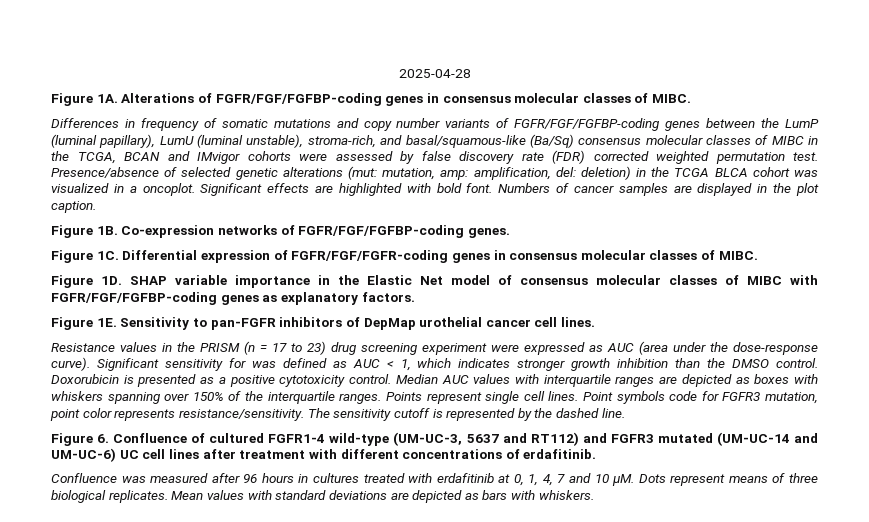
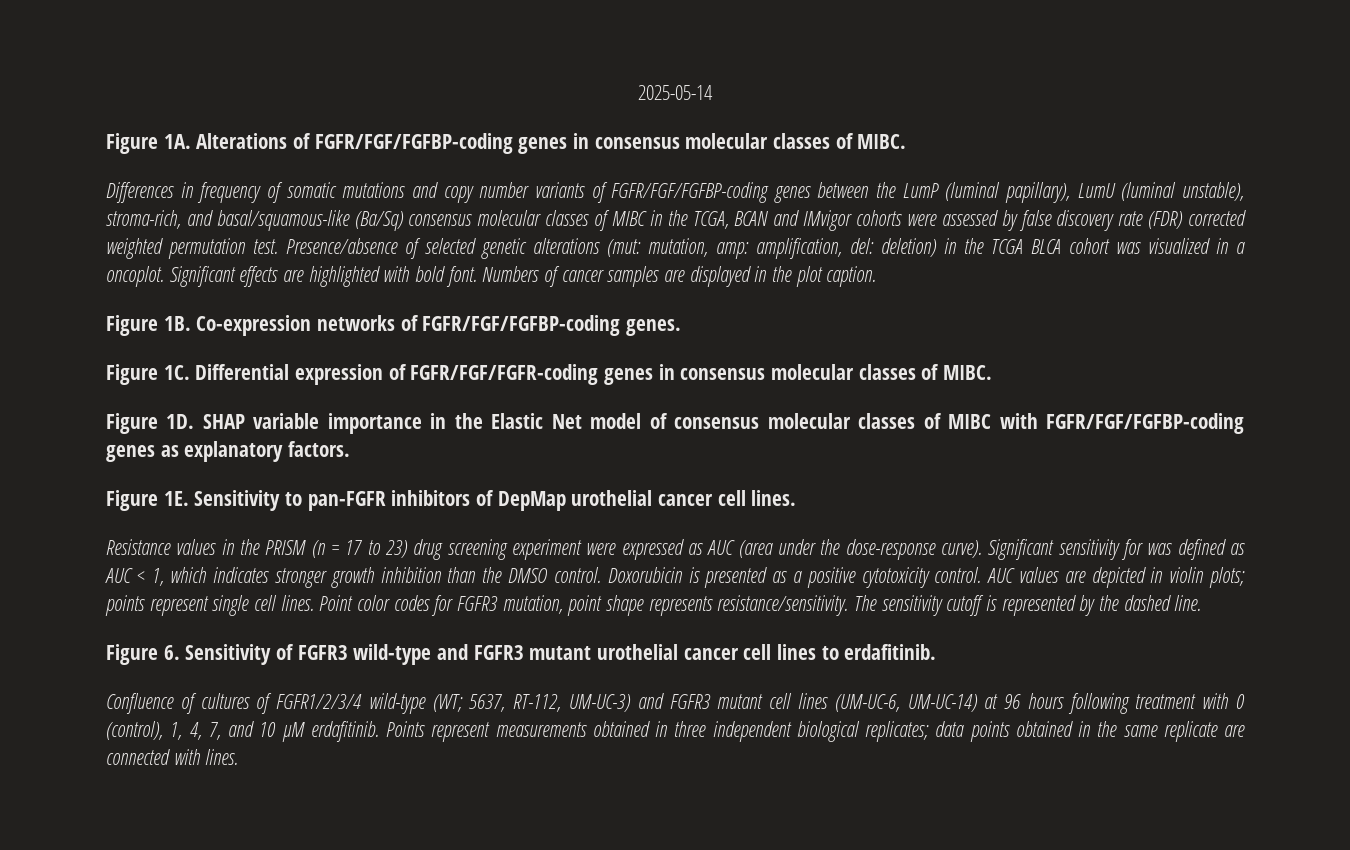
[398,69,471,78] 2025-04-28 -> [638,85,713,100] 2025-05-14
[395,374,438,384] Median -> (982, 575) none
[514,374,818,387] [51,391,422,404] with interquartile ranges are depicted as boxes with whiskers spanning over 150% of the interquartile ranges. Points -> [1064,567,1245,588] [105,595,145,616] are depicted in violin plots; points
[616,391,698,404] symbols code -> [357,595,430,611] color codes
[82,408,112,418] color -> [606,595,645,616] shape
[113,432,819,446] [51,448,597,462] [51,473,524,486] Confluence of cultured FGFR1-4 wild-type (UM-UC-3, 5637 and RT112) and FGFR3 mutated (UM-UC-14 and UM-UC-6) UC cell lines after treatment with different concentrations of erdafitinib. // Confluence was measured after 96 hours in cultures treated with erdafitinib at 0, -> [185,644,937,665] [106,693,1245,714] [106,721,163,740] Sensitivity of FGFR3 wild-type and FGFR3 mutant urothelial cancer cell lines to erdafitinib. // Confluence of cultures of FGFR1/2/3/4 wild-type (WT; 5637, RT-112, UM-UC-3) and FGFR3 mutant cell lines (UM-UC-6, UM-UC-14) at 96 hours following treatment with 0 (control),
[557,474,566,483] 7 -> [208,722,221,740] 7,
[612,473,819,486] [51,490,594,503] µM. Dots represent means of three biological replicates. Mean values with standard deviations are depicted as bars with whiskers. -> [281,721,1245,742] [106,749,239,765] µM erdafitinib. Points represent measurements obtained in three independent biological replicates; data points obtained in the same replicate are connected with lines.

